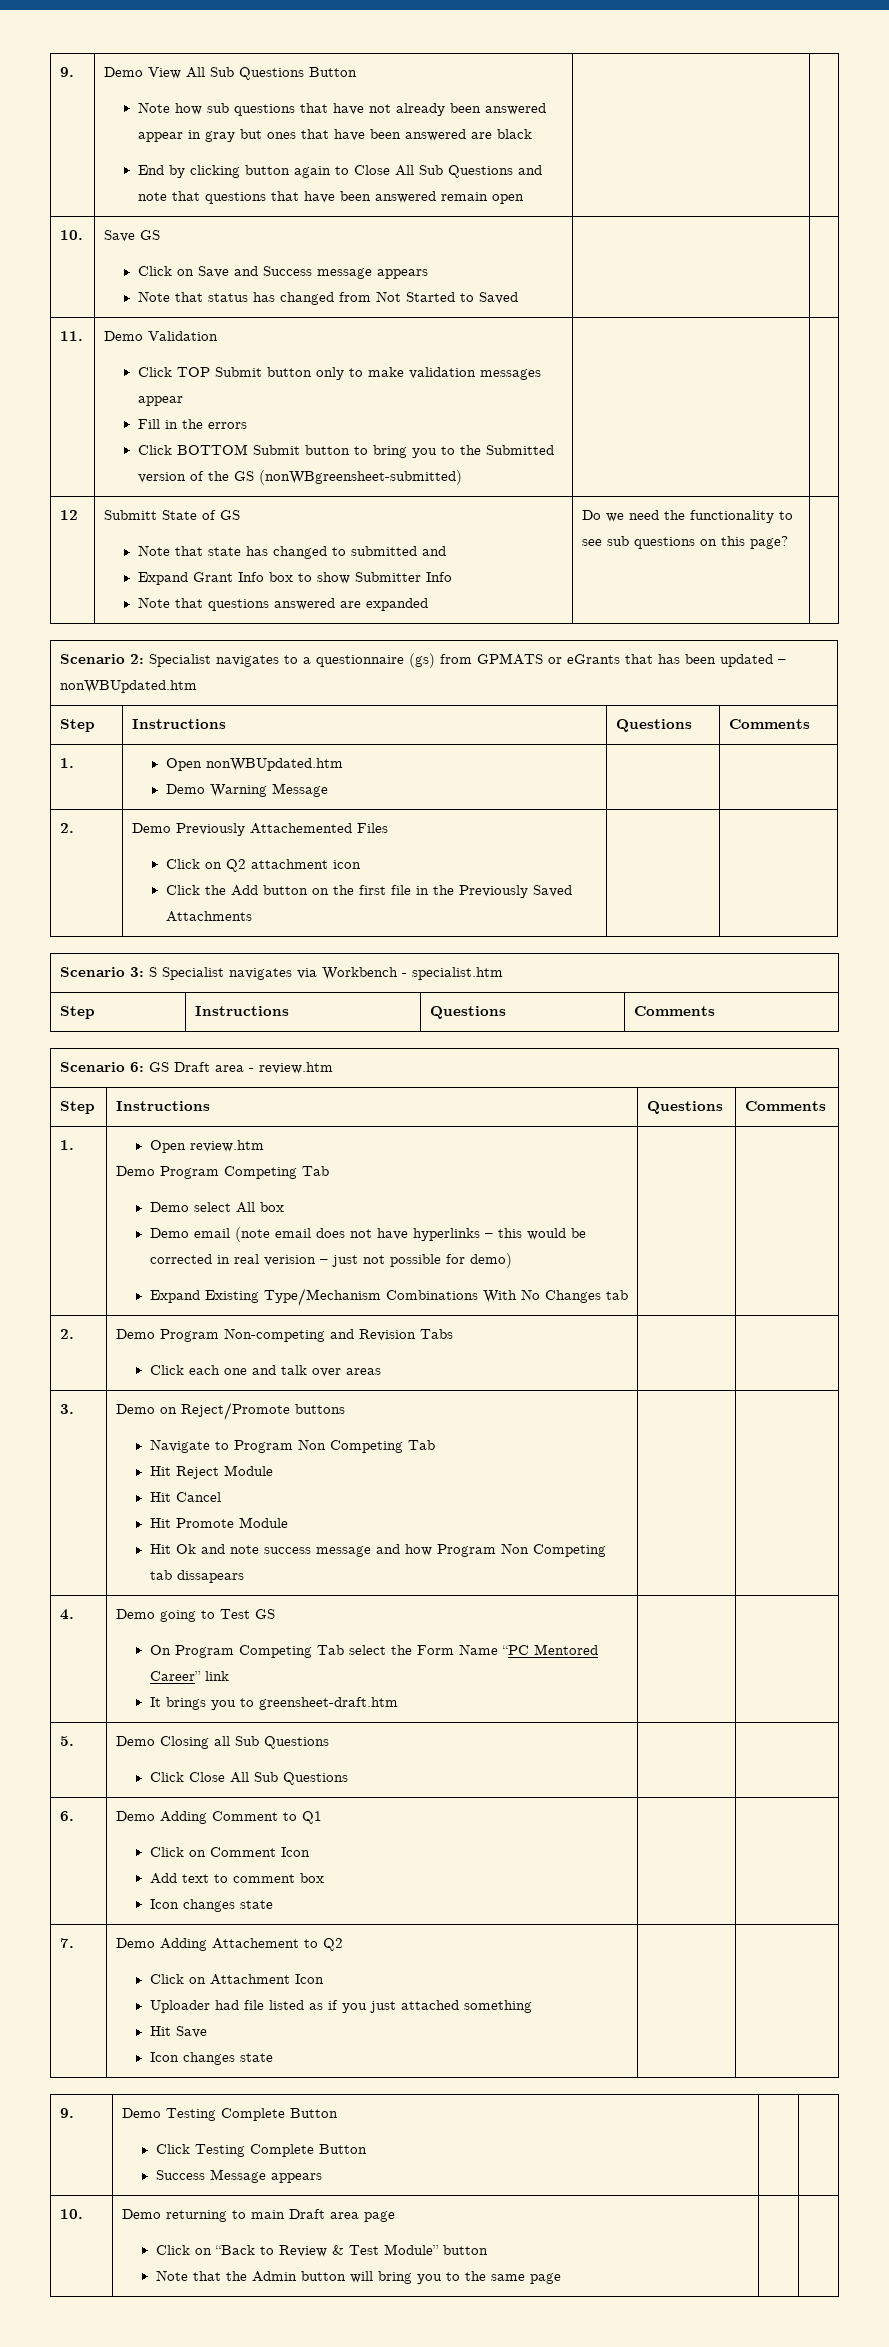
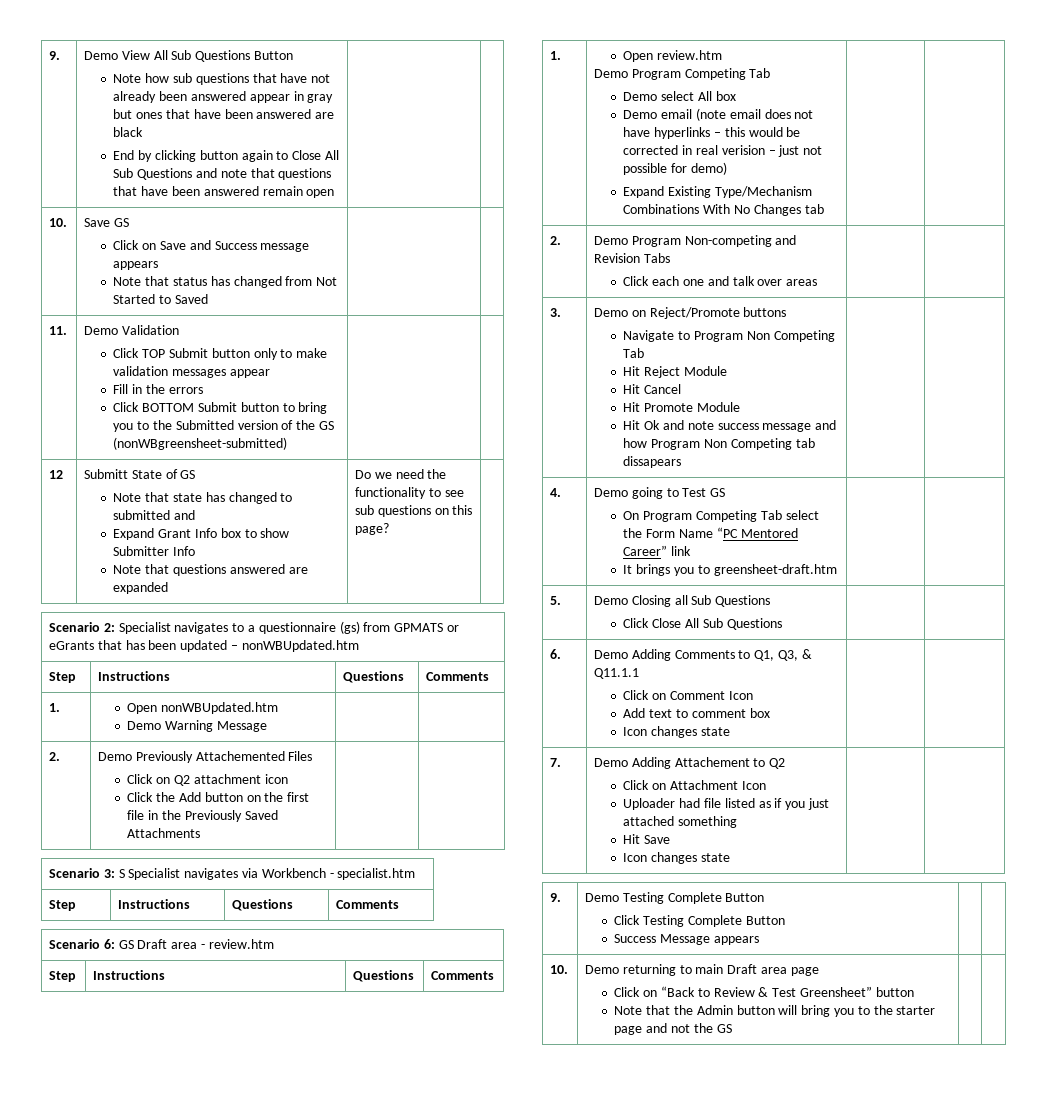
[212,1811,323,1824] Comment to Q1 -> [674,649,812,661] [594,668,640,679] Comments to Q1, Q3, & Q11.1.1
[383,2244,439,2255] Module” -> [799,986,872,997] Greensheet”
[490,2273,561,2284] same page -> [896,1006,936,1015] [614,1023,732,1035] starter page and not the GS

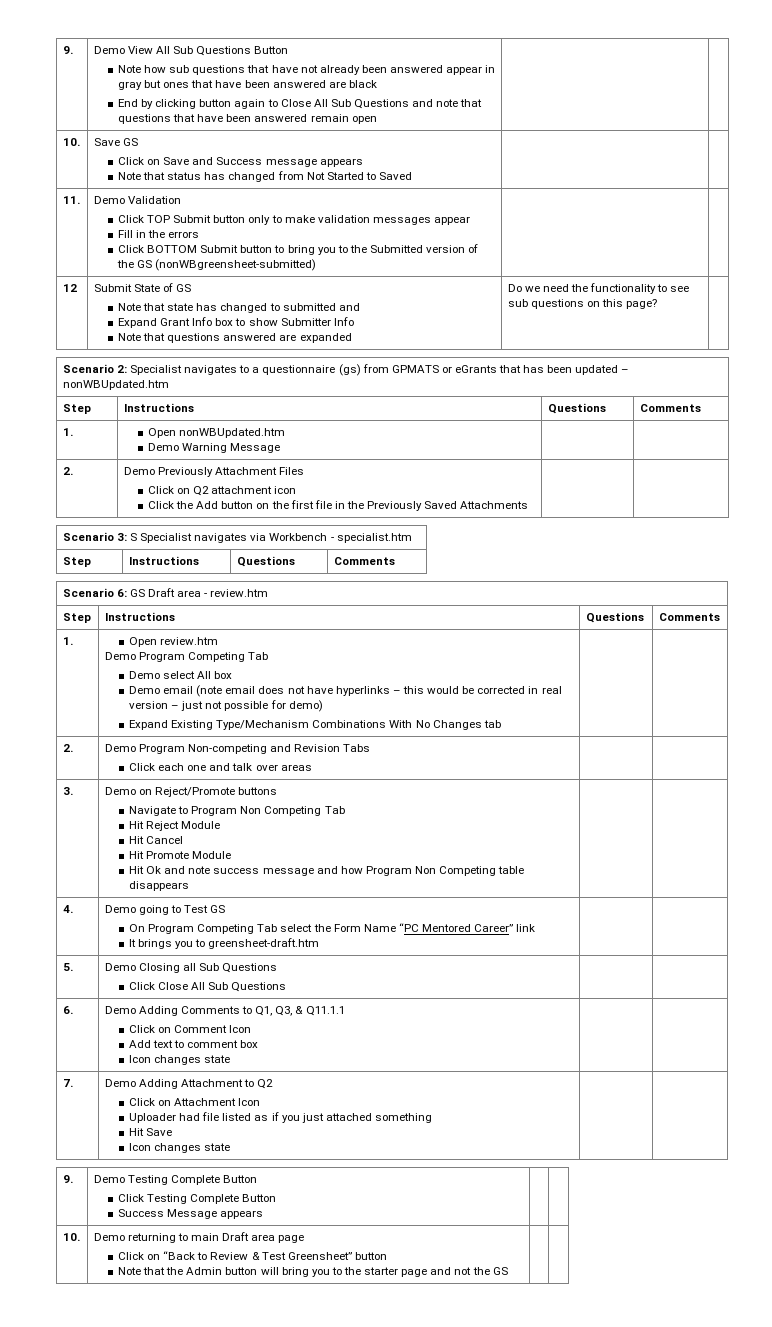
[84,469,129,479] Submitt -> [93,284,132,292] Submit
[195,751,285,761] Attachemented -> [214,467,277,475] Attachment
[721,145,765,155] verision -> [129,701,169,709] version
[795,438,815,448] [623,456,682,468] tab dissapears -> [498,866,525,874] [129,881,190,891] table disappears
[674,757,750,767] Attachement -> [180,1079,243,1087] Attachment

